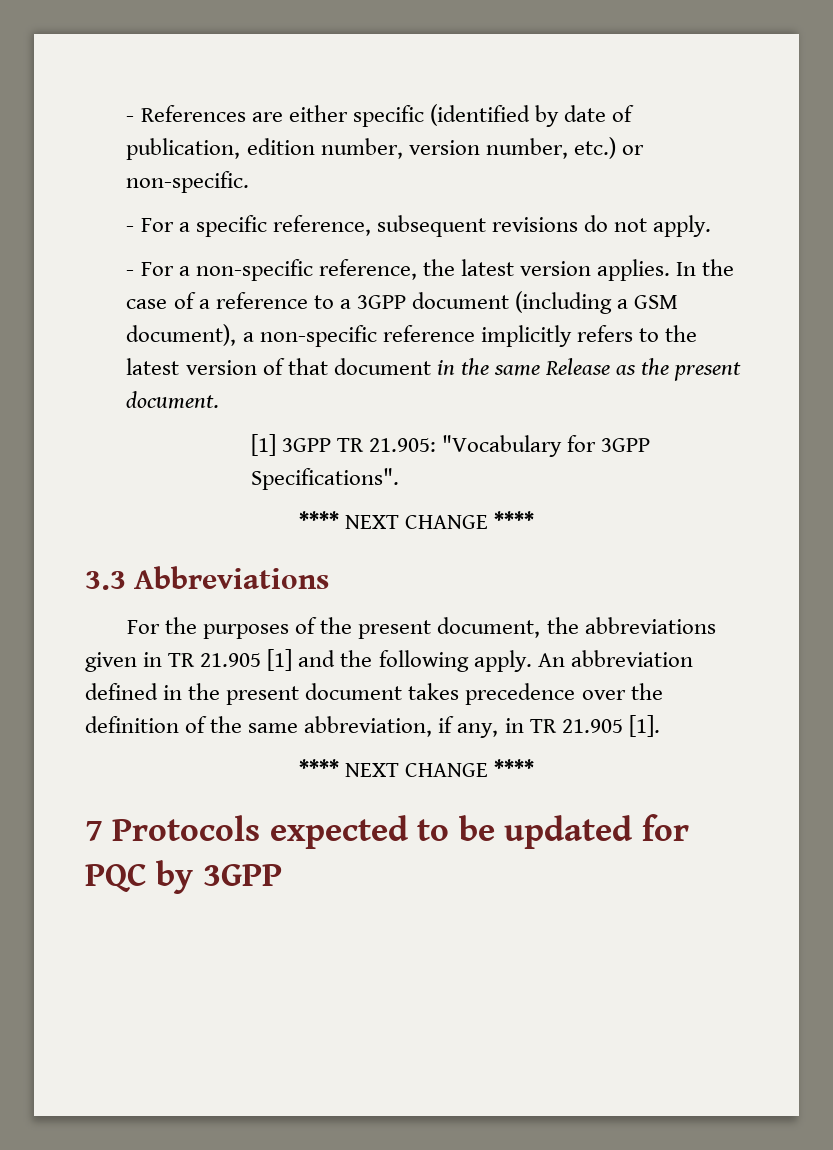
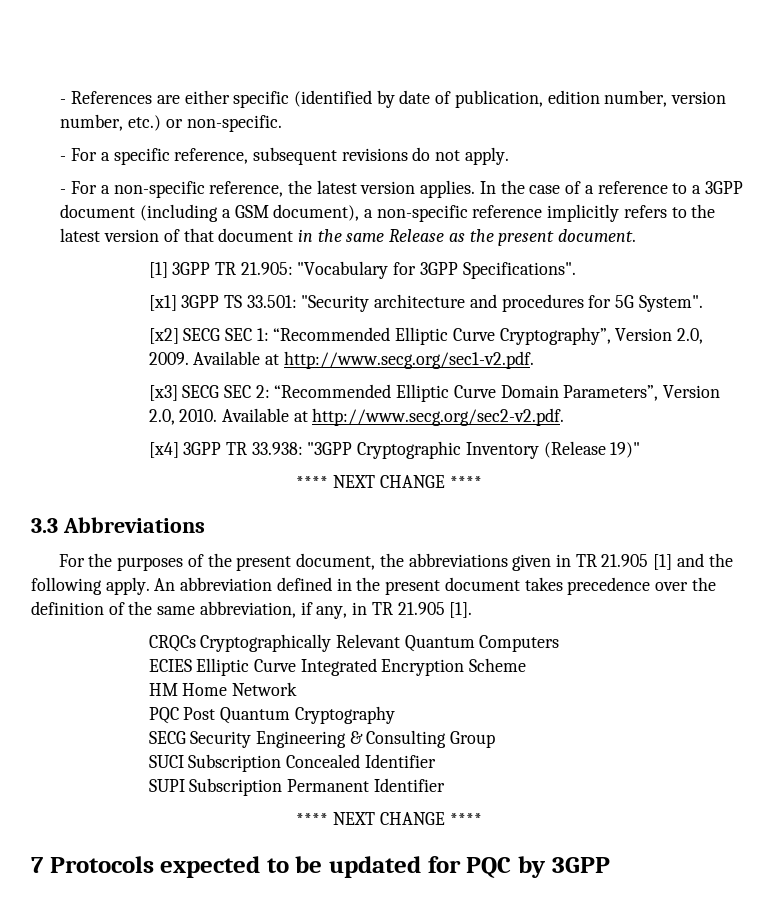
(399, 479) none -> [148,294,703,312] [148,327,704,345] [148,351,534,369] [148,384,721,402] [148,408,565,426] [148,441,641,459] // [x1] 3GPP TS 33.501: "Security architecture and procedures for 5G System". // [x2] SECG SEC 1: “Recommended Elliptic Curve Cryptography”, Version 2.0, 2009. Available at http://www.secg.org/sec1-v2.pdf. // [x3] SECG SEC 2: “Recommended Elliptic Curve Domain Parameters”, Version 2.0, 2010. Available at http://www.secg.org/sec2-v2.pdf. // [x4] 3GPP TR 33.938: "3GPP Cryptographic Inventory (Release 19)"
(660, 726) none -> [148,634,560,652] [148,658,527,676] [148,682,297,696] [148,706,395,724] [148,730,496,748] [148,754,436,772] [148,778,445,796] // CRQCs Cryptographically Relevant Quantum Computers // ECIES Elliptic Curve Integrated Encryption Scheme // HM Home Network // PQC Post Quantum Cryptography // SECG Security Engineering & Consulting Group // SUCI Subscription Concealed Identifier // SUPI Subscription Permanent Identifier

